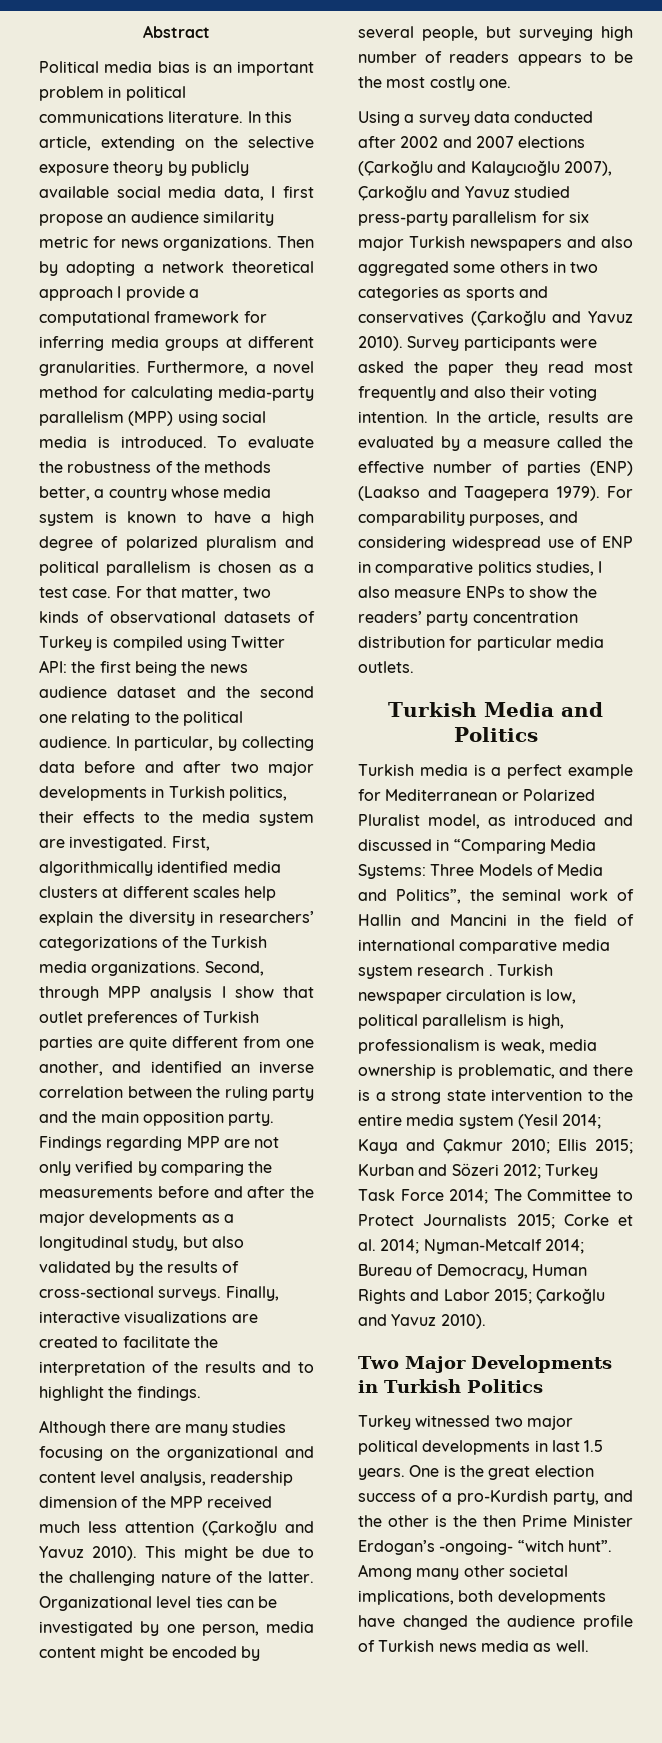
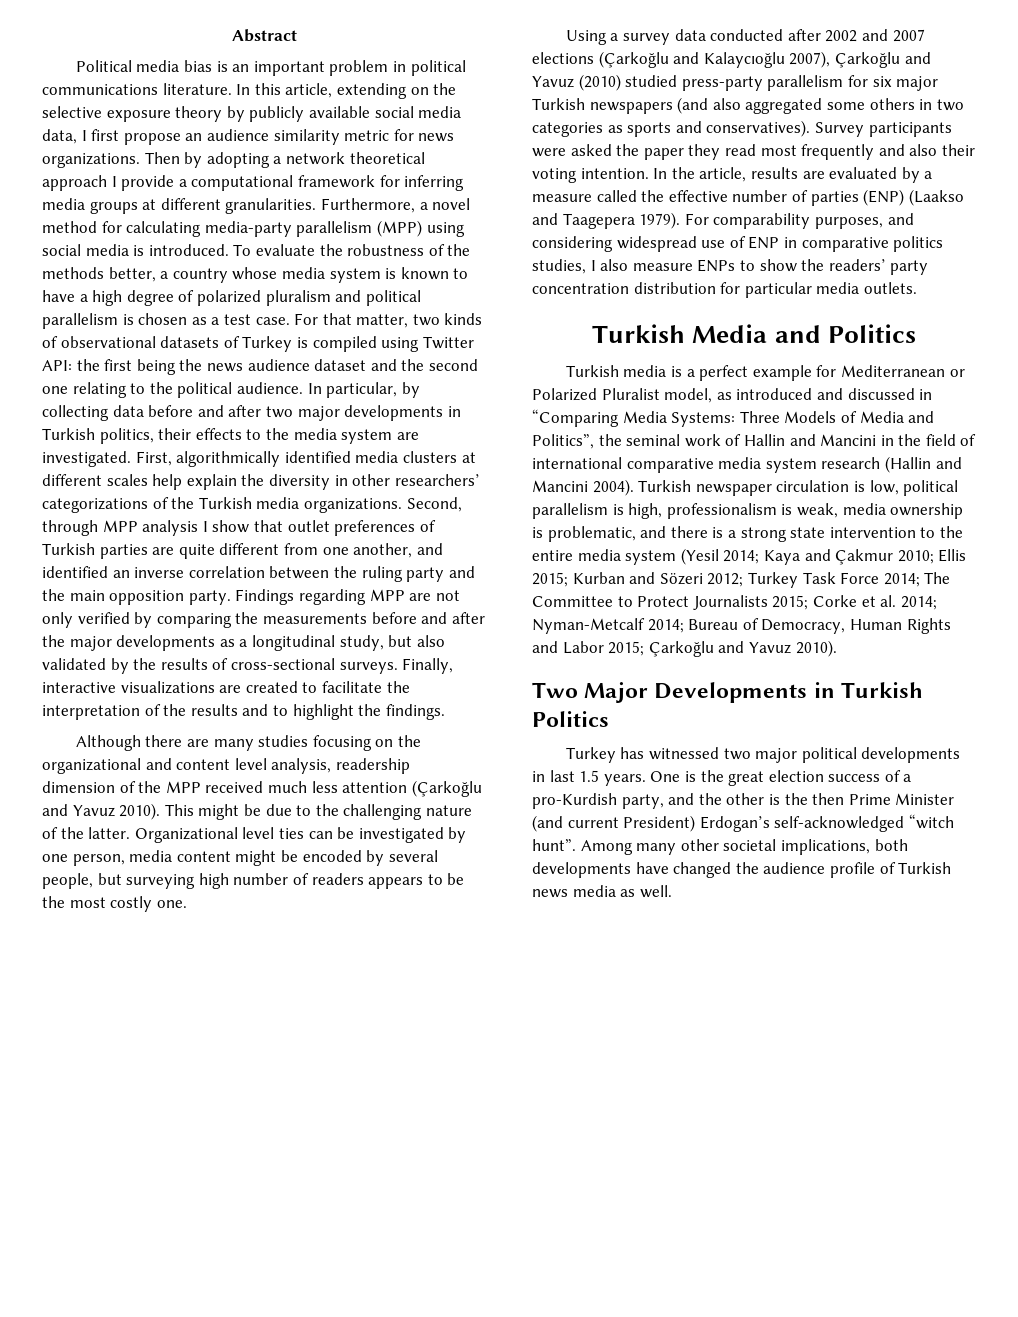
(214, 917) none -> [352,474,391,486] other
(510, 192) none -> [578,74,621,91] (2010)
[567,236,596,248] and -> [677,97,709,114] (and
[358,310,633,326] [358,336,403,351] conservatives (Çarkoğlu and Yavuz 2010). -> [706,120,811,137] conservatives).
[488,974,493,976] . -> [884,456,962,473] [532,479,634,496] (Hallin and Mancini 2004).
(411, 1422) none -> [620,747,645,759] has
[358,1540,514,1555] Erdogan’s -ongoing- -> [532,815,905,832] (and current President) Erdogan’s self-acknowledged

